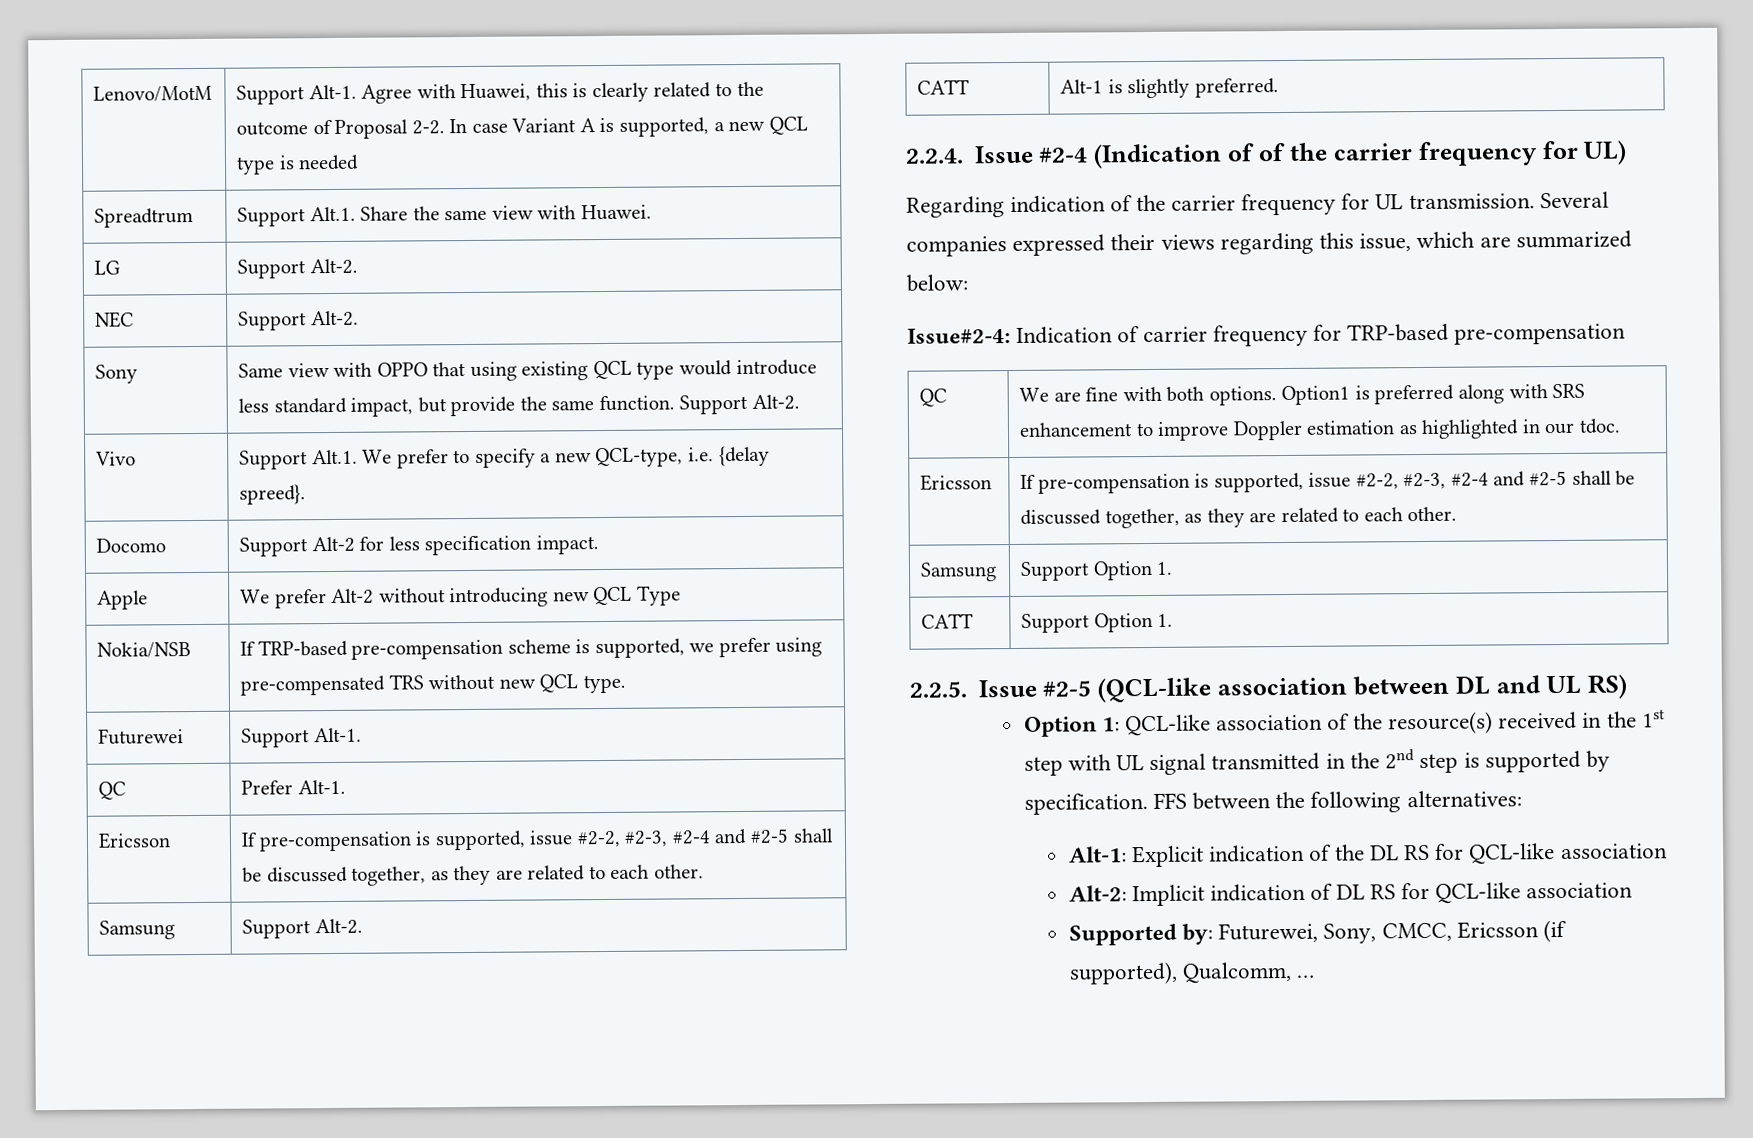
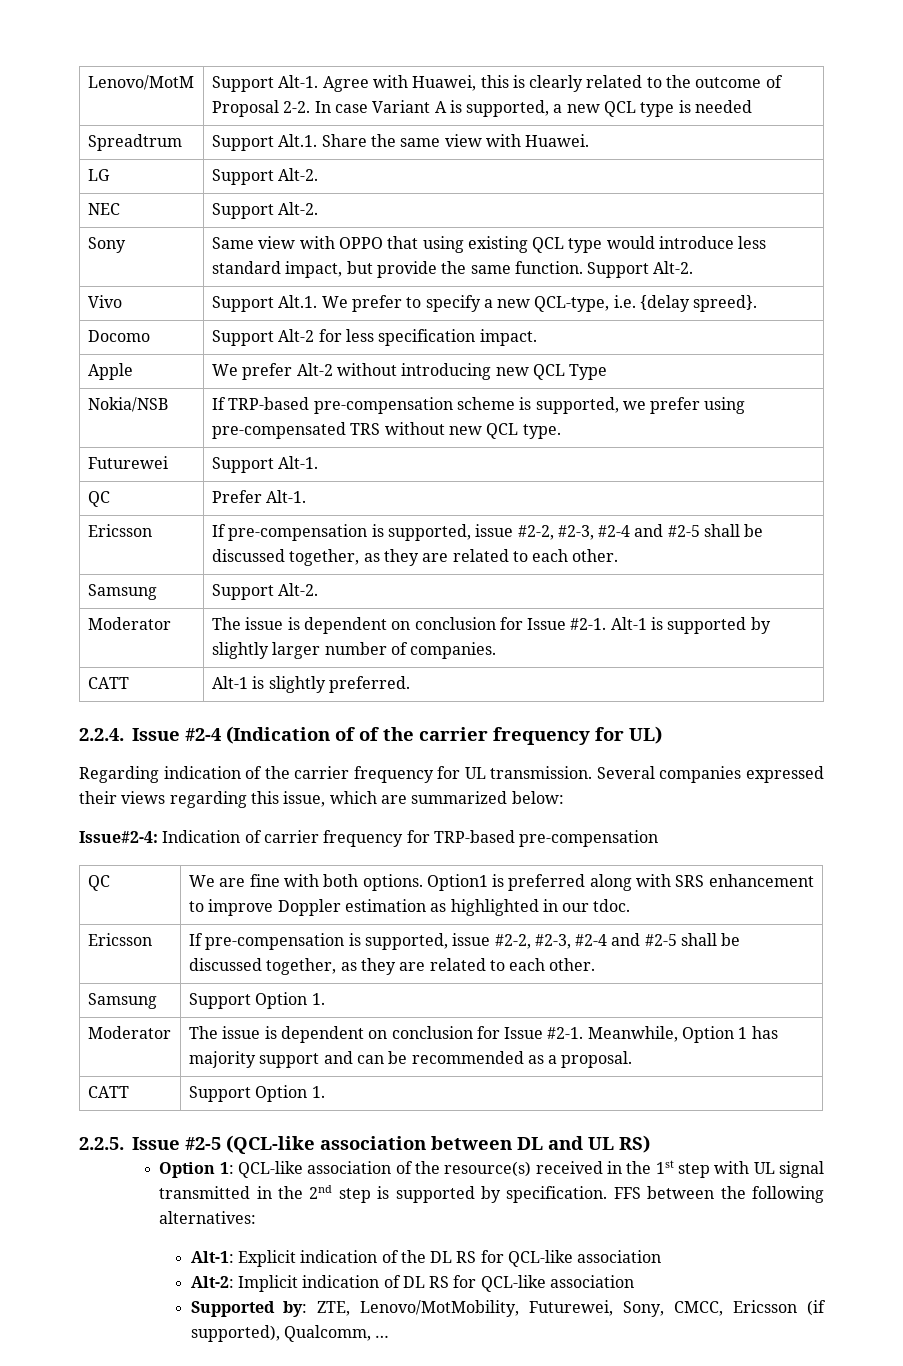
(363, 926) none -> [87,617,171,630] [211,617,771,634] [211,642,497,659] // Moderator | The issue is dependent on conclusion for Issue #2-1. Alt-1 is supported by slightly larger number of companies.
(1174, 568) none -> [87,1026,171,1039] [188,1026,778,1043] [188,1051,633,1068] // Moderator | The issue is dependent on conclusion for Issue #2-1. Meanwhile, Option 1 has majority support and can be recommended as a proposal.
(1213, 934) none -> [317,1300,520,1317] ZTE, Lenovo/MotMobility,

